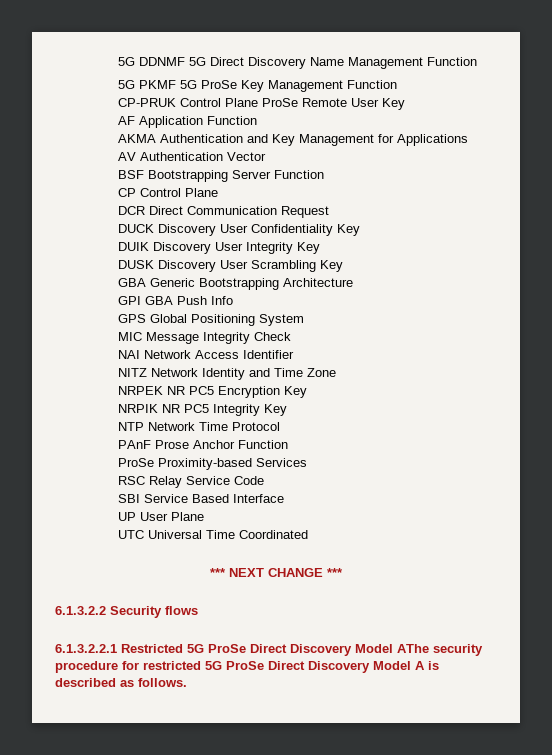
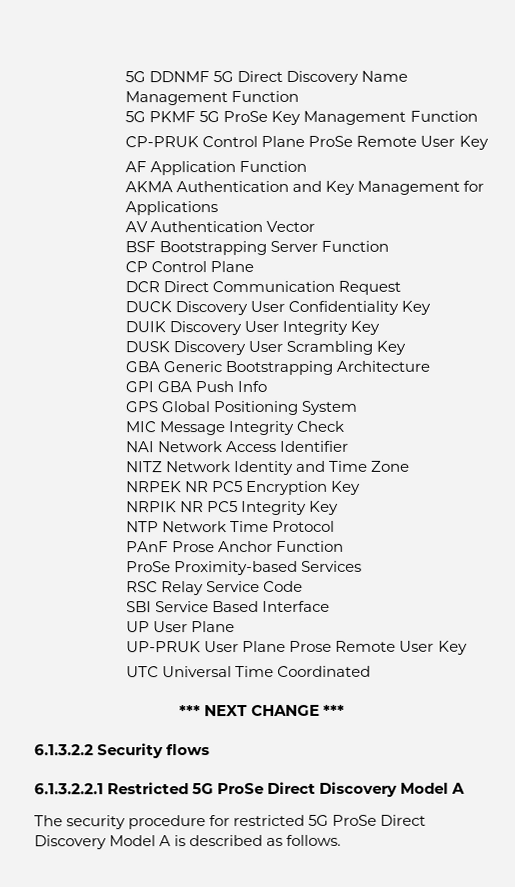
(204, 516) none -> [126,640,468,655] // UP-PRUK User Plane Prose Remote User Key
[397,644,429,653] AThe -> [451,782,466,794] [34,815,63,827] A // The

